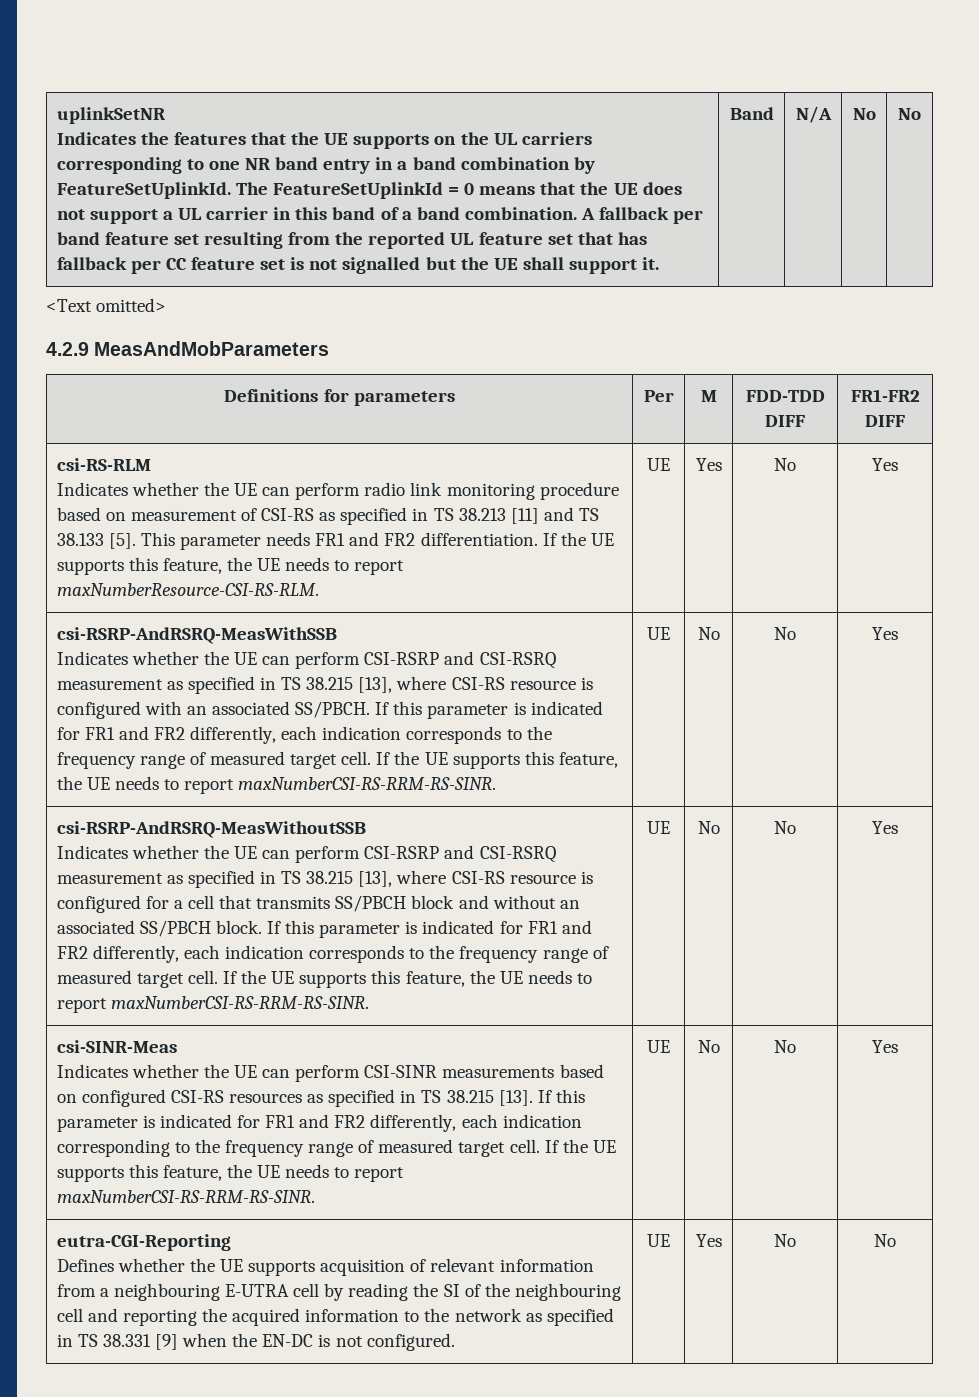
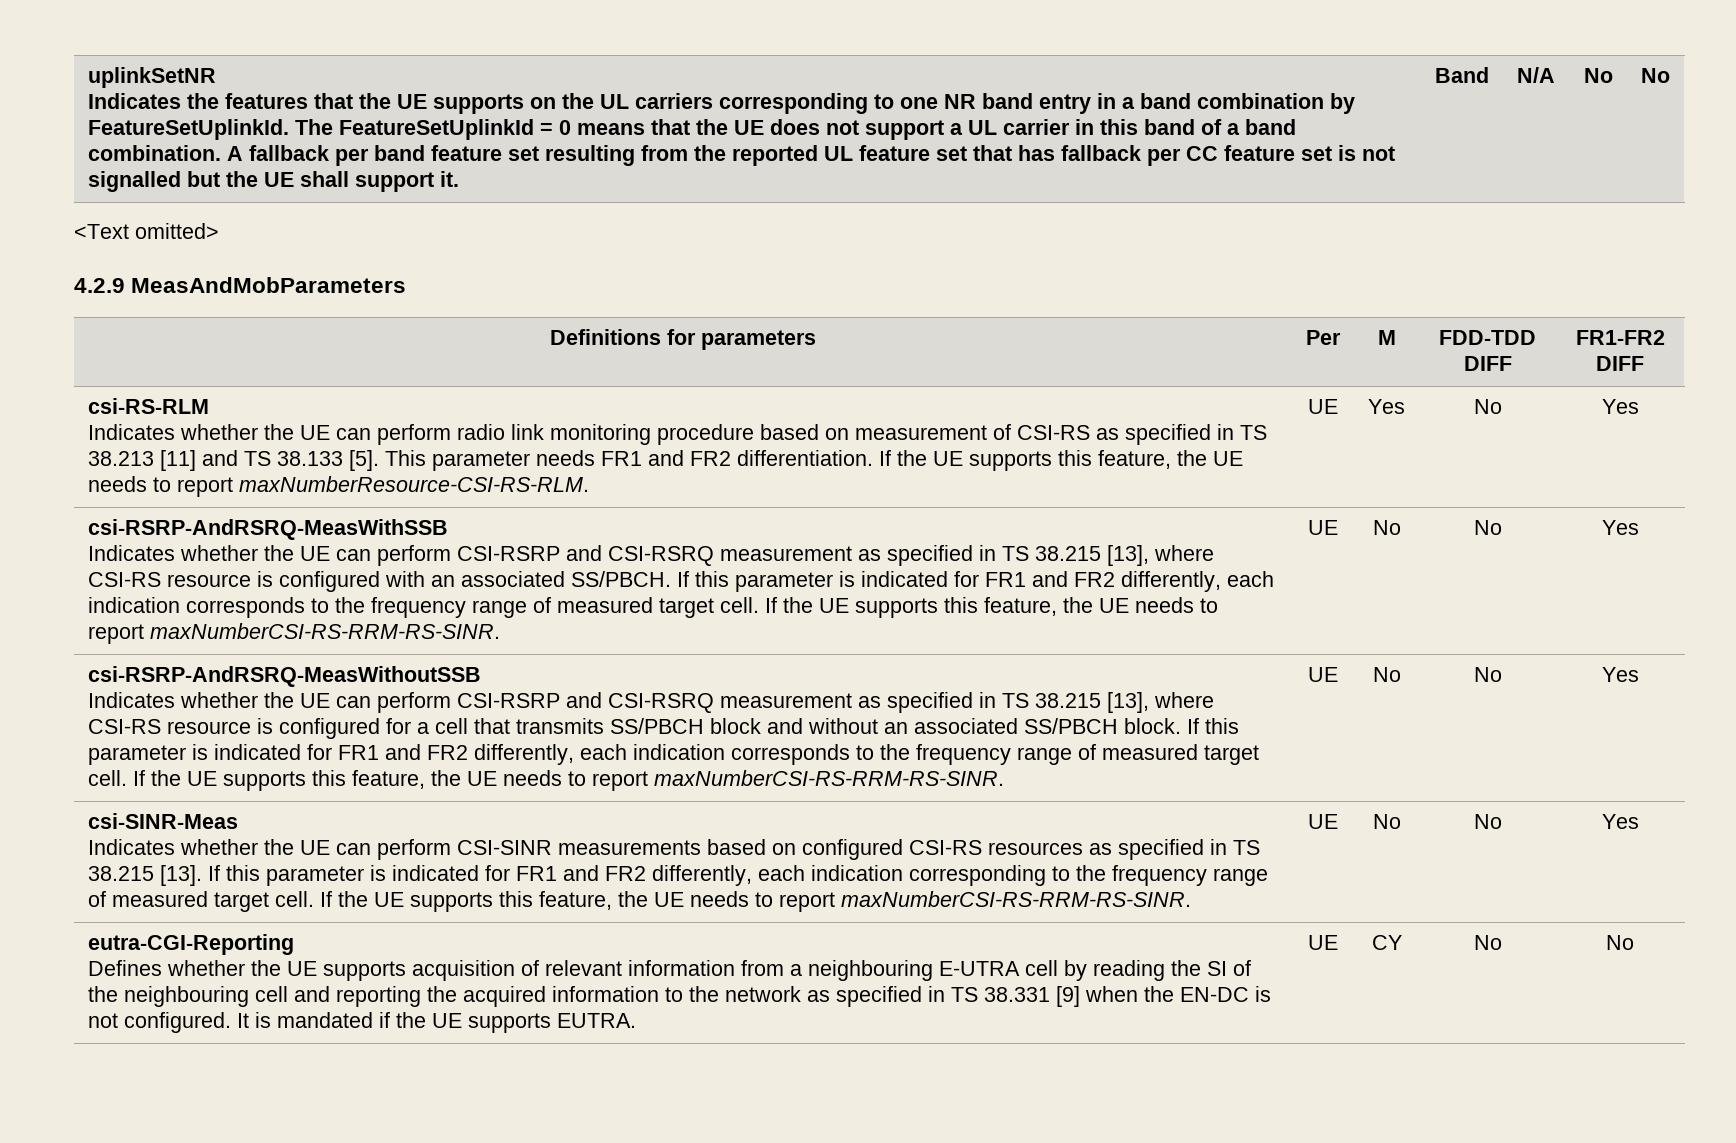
[647,1234,670,1247] [695,1234,722,1247] | UE | Yes -> [236,1012,636,1033] [1307,935,1338,950] [1371,935,1402,950] It is mandated if the UE supports EUTRA. | UE | CY

